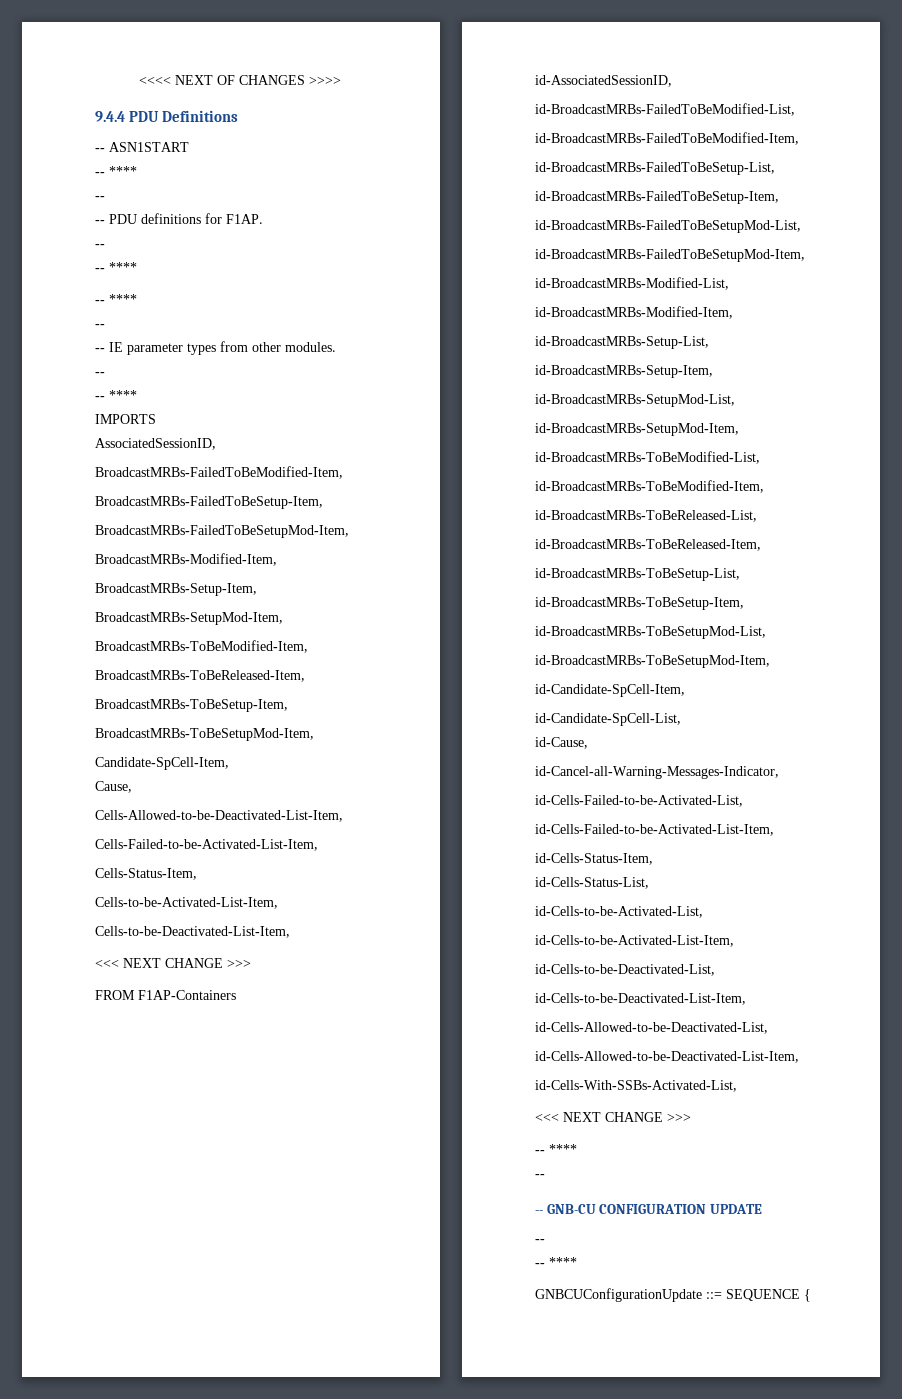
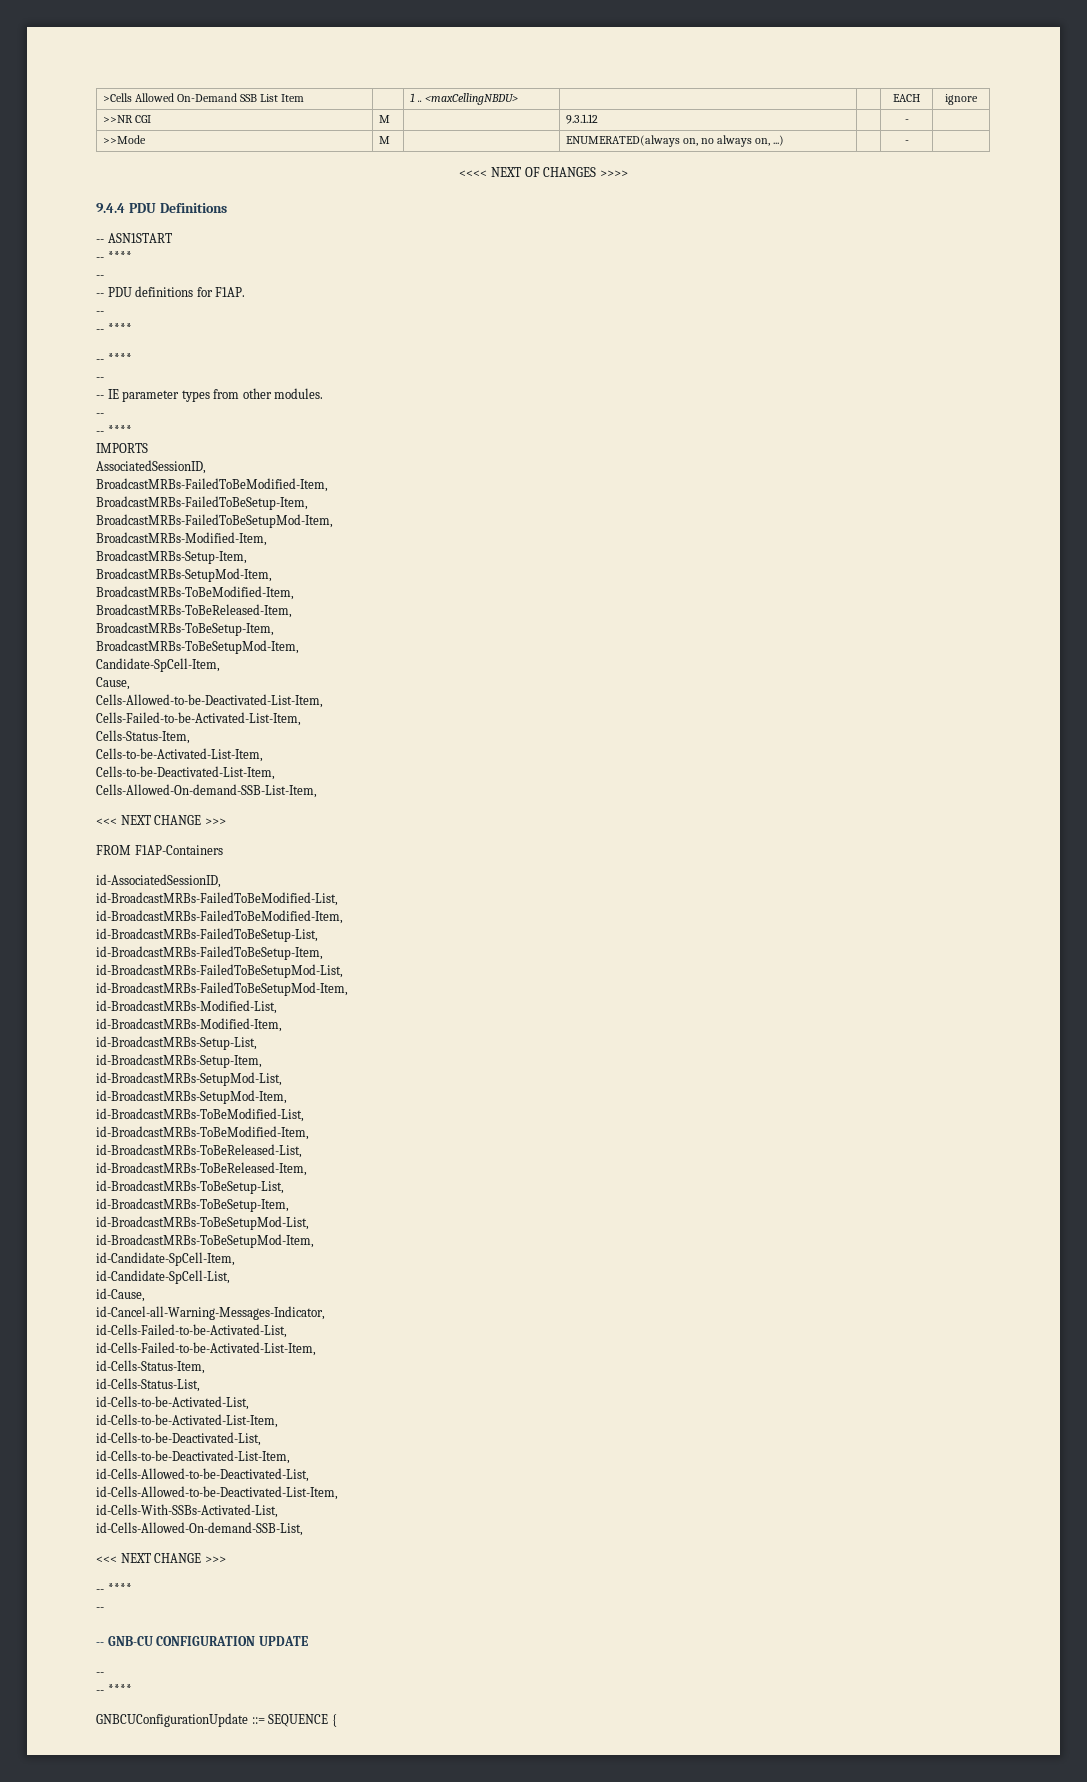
(138, 80) none -> [102,93,305,102] [409,93,518,105] [893,94,920,102] [945,94,978,105] [102,115,151,123] [378,115,390,123] [565,114,598,124] [904,119,909,123] [102,135,146,144] [378,136,390,144] [565,135,785,147] [904,140,909,144] >Cells Allowed On-Demand SSB List Item | | 1 .. <maxCellingNBDU> | | | EACH | ignore // >>NR CGI | M | | 9.3.1.12 | | - | // >>Mode | M | | ENUMERATED(always on, no always on, ...) | | - | //
(290, 932) none -> [96,784,317,798] // Cells-Allowed-On-demand-SSB-List-Item,
(737, 1086) none -> [96,1522,303,1536] // id-Cells-Allowed-On-demand-SSB-List,

